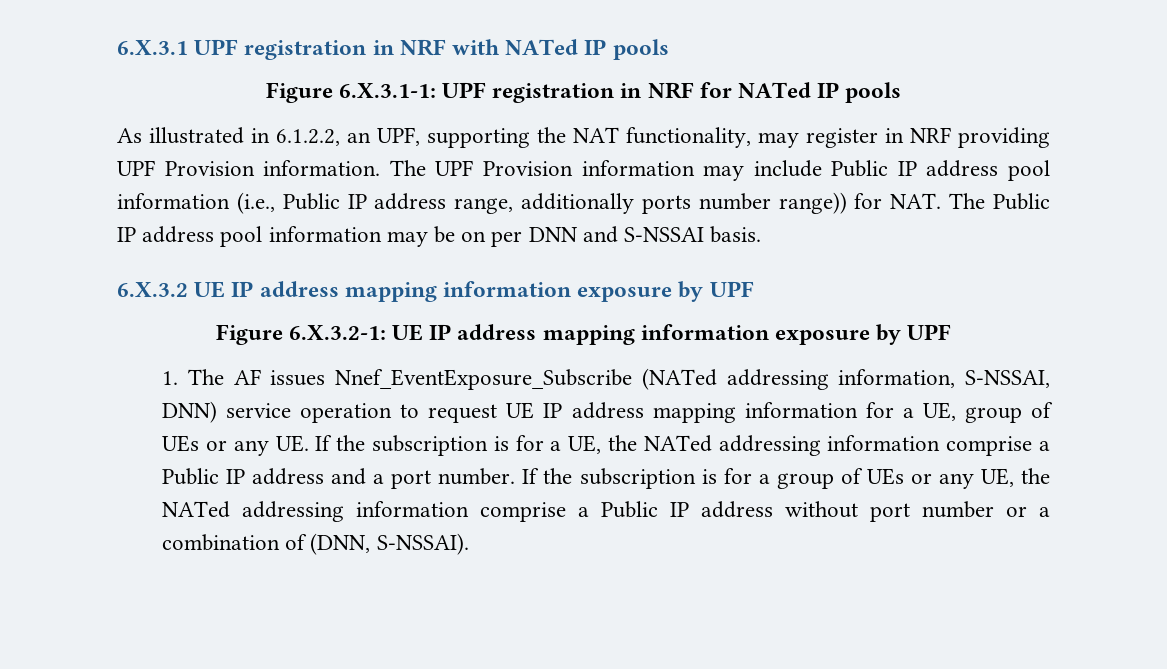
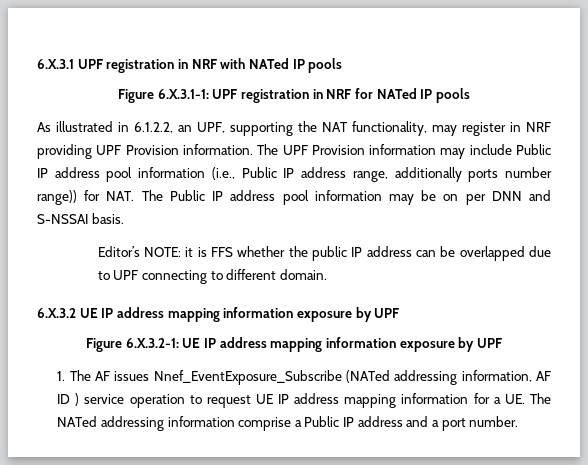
(762, 234) none -> [97,246,552,261] [97,269,327,284] // Editor’s NOTE: it is FFS whether the public IP address can be overlapped due to UPF connecting to different domain.
[964,370,1050,388] [162,401,218,423] S-NSSAI, DNN) -> [535,371,551,381] [57,393,80,406] AF ID )
[922,402,1053,423] [162,435,637,456] UE, group of UEs or any UE. If the subscription is for a UE, the -> [504,393,551,404] UE. The
[522,468,1051,489] [162,501,1051,522] [162,533,469,555] If the subscription is for a group of UEs or any UE, the NATed addressing information comprise a Public IP address without port number or a combination of (DNN, S-NSSAI). -> (519, 421) none

